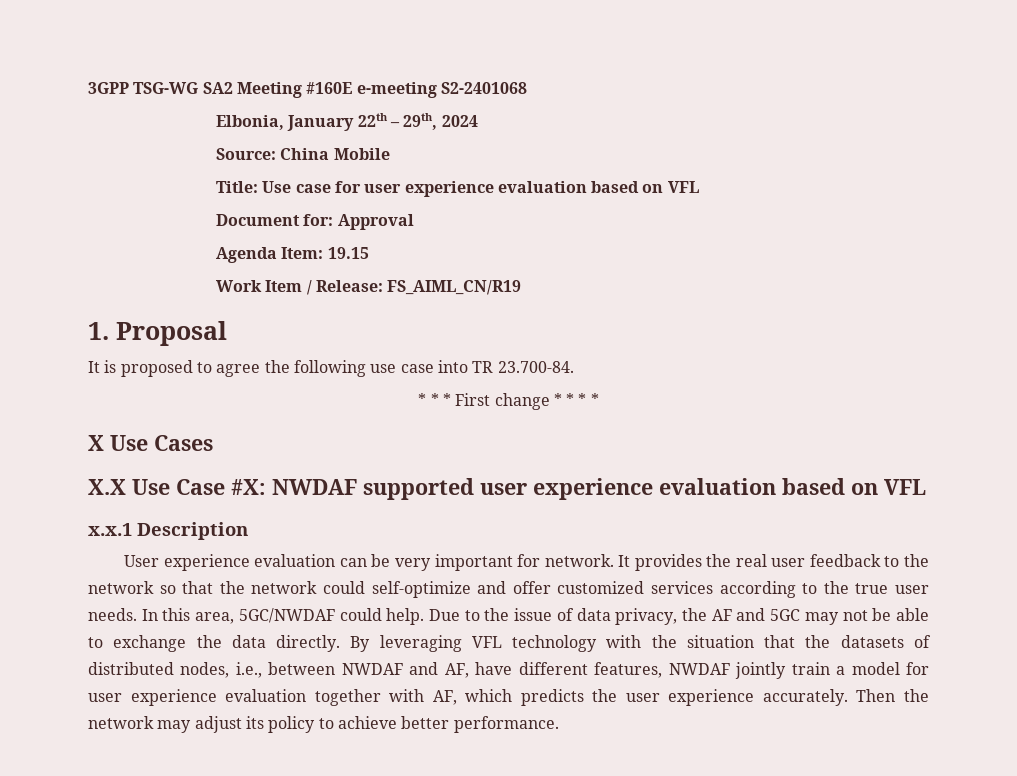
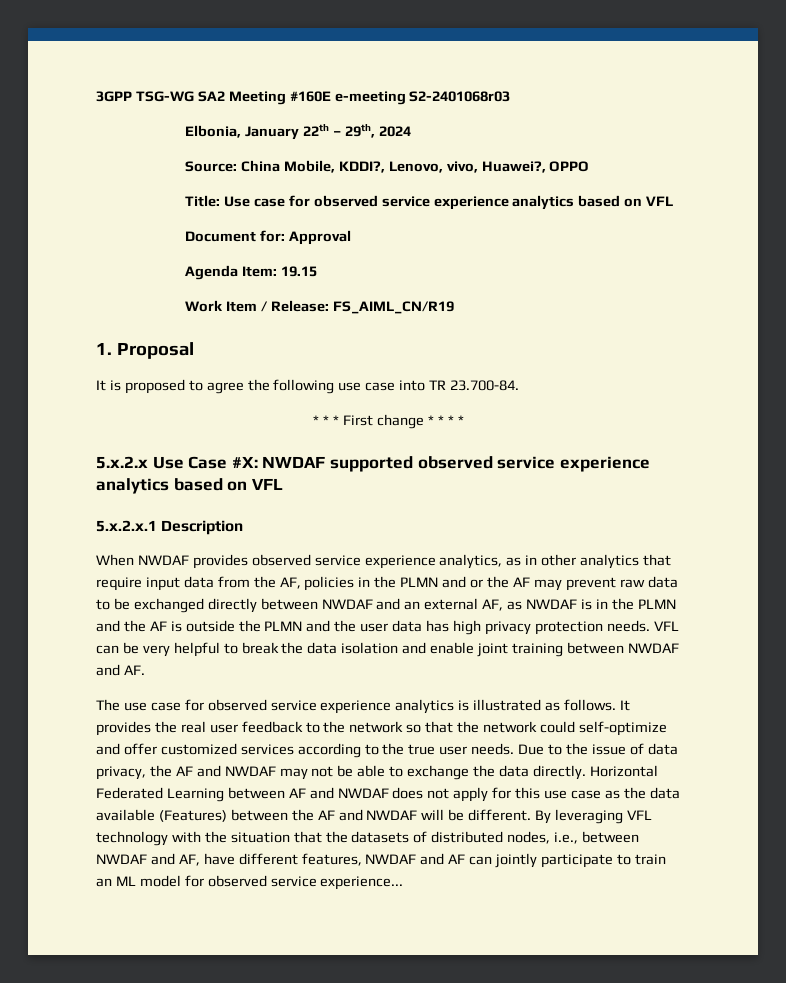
[440,82,527,94] S2-2401068 -> [409,91,511,102] S2-2401068r03
[333,148,390,160] Mobile -> [283,160,590,173] Mobile, KDDI?, Lenovo, vivo, Huawei?, OPPO
[364,181,587,197] user experience evaluation -> [313,195,575,210] observed service experience analytics
[88,435,213,451] [88,479,126,495] X Use Cases // X.X -> [96,456,148,469] 5.x.2.x
[480,478,926,500] [88,523,132,536] user experience evaluation based on VFL // x.x.1 -> [417,456,650,472] [96,478,283,494] [96,520,157,532] observed service experience analytics based on VFL // 5.x.2.x.1
[124,554,614,571] User experience evaluation can be very important for network. -> [96,554,672,569] [96,576,678,591] [96,598,676,613] [96,620,679,635] [96,642,679,657] [96,664,145,676] [96,699,617,714] When NWDAF provides observed service experience analytics, as in other analytics that require input data from the AF, policies in the PLMN and or the AF may prevent raw data to be exchanged directly between NWDAF and an external AF, as NWDAF is in the PLMN and the AF is outside the PLMN and the user data has high privacy protection needs. VFL can be very helpful to break the data isolation and enable joint training between NWDAF and AF. // The use case for observed service experience analytics is illustrated as follows.
[141,608,425,625] In this area, 5GC/NWDAF could help. -> (515, 749) none
[770,609,801,621] 5GC -> [224,766,276,776] NWDAF
(341, 643) none -> [589,765,658,777] [96,787,680,802] [96,809,532,822] Horizontal Federated Learning between AF and NWDAF does not apply for this use case as the data available (Features) between the AF and NWDAF will be different.
[735,662,930,679] [88,689,930,706] [88,716,559,733] jointly train a model for user experience evaluation together with AF, which predicts the user experience accurately. Then the network may adjust its policy to achieve better performance. -> [420,853,666,868] [96,875,404,890] and AF can jointly participate to train an ML model for observed service experience...

